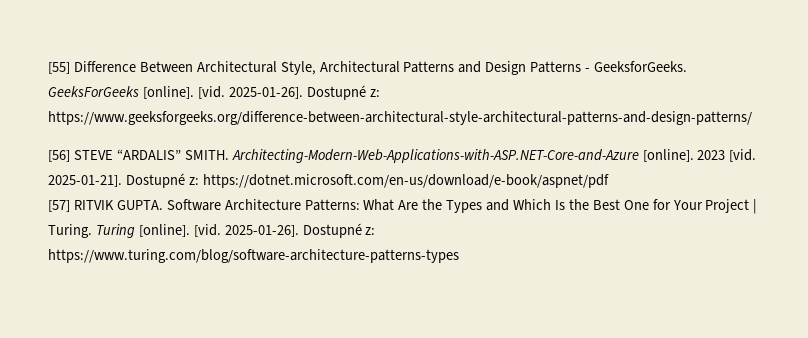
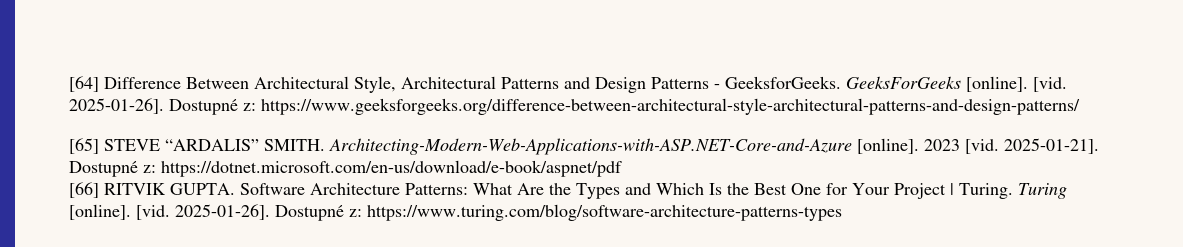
[48,62,70,74] [55] -> [69,76,99,92] [64]
[48,150,70,162] [56] -> [69,138,99,154] [65]
[48,200,70,212] [57] -> [69,182,99,198] [66]

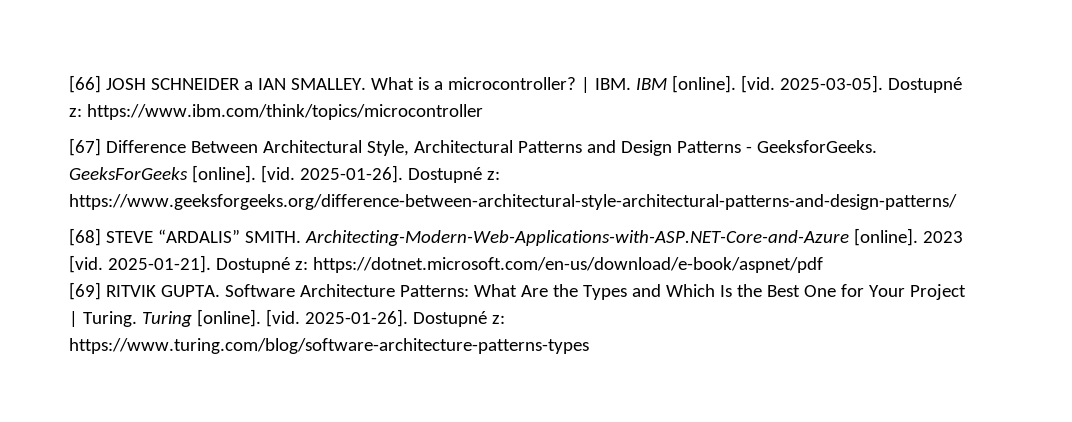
[69,76,99,92] [64] -> [69,75,962,93] [69,104,483,120] [69,138,101,156] [66] JOSH SCHNEIDER a IAN SMALLEY. What is a microcontroller? | IBM. IBM [online]. [vid. 2025-03-05]. Dostupné z: https://www.ibm.com/think/topics/microcontroller // [67]
[69,138,99,154] [65] -> [69,228,101,246] [68]
[69,182,99,198] [66] -> [69,282,101,300] [69]

